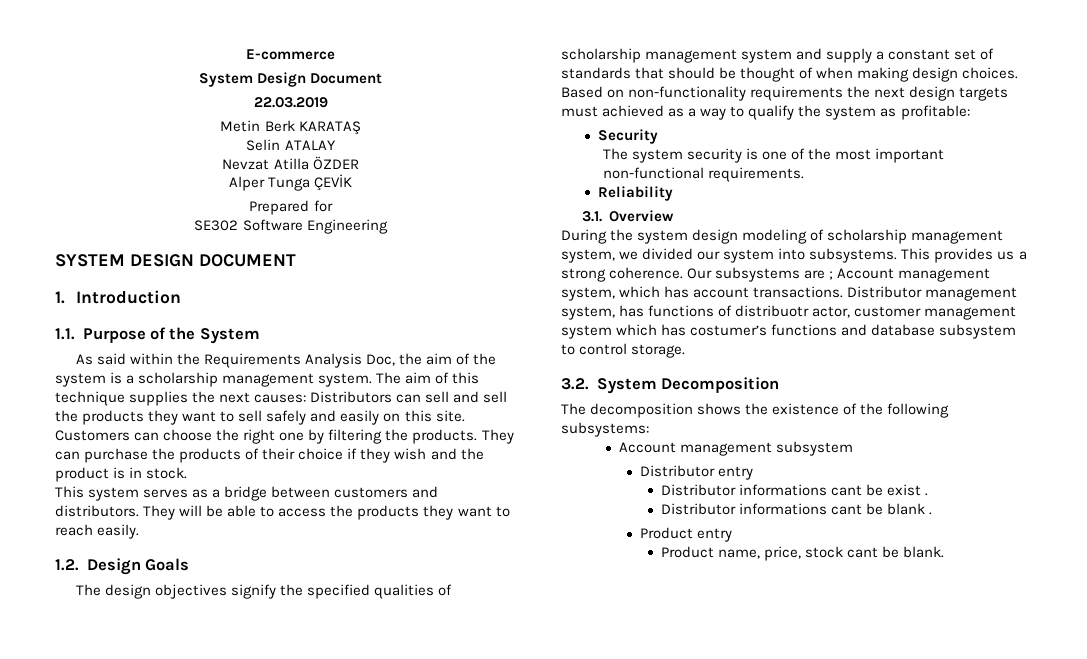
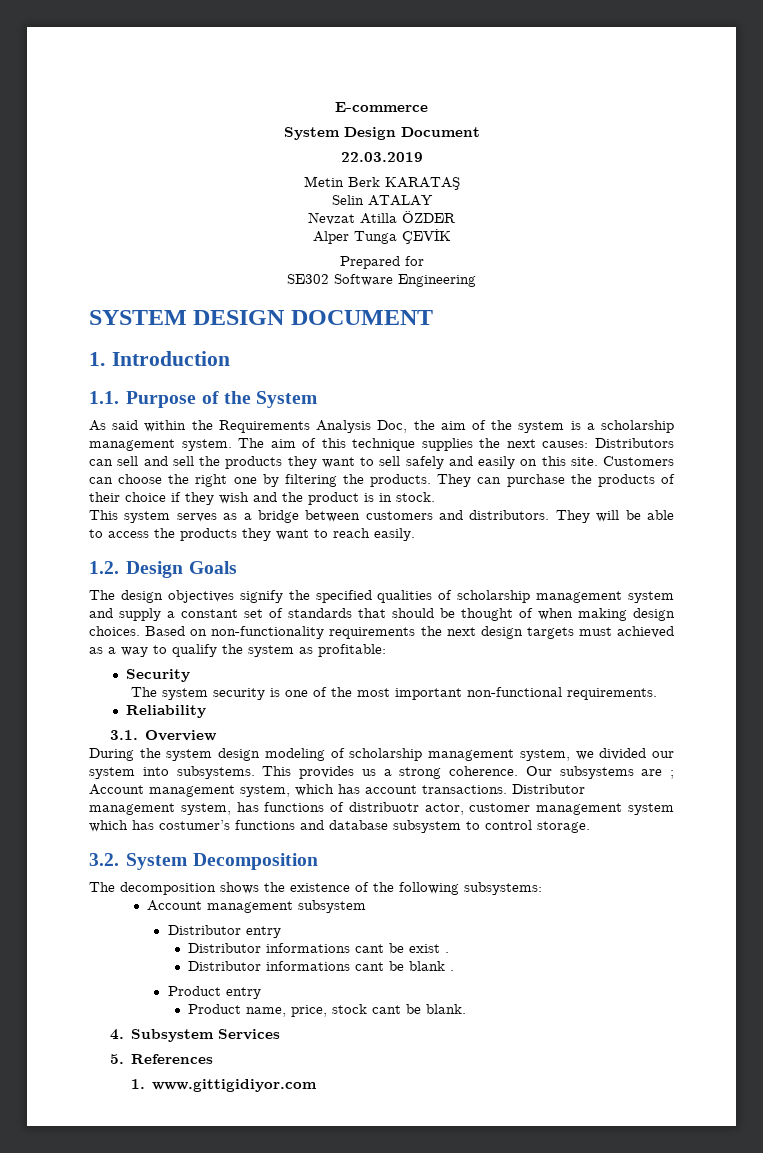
(945, 552) none -> [109,1029,281,1042] [109,1054,214,1064] [130,1079,317,1092] // 4. Subsystem Services // 5. References // 1. www.gittigidiyor.com

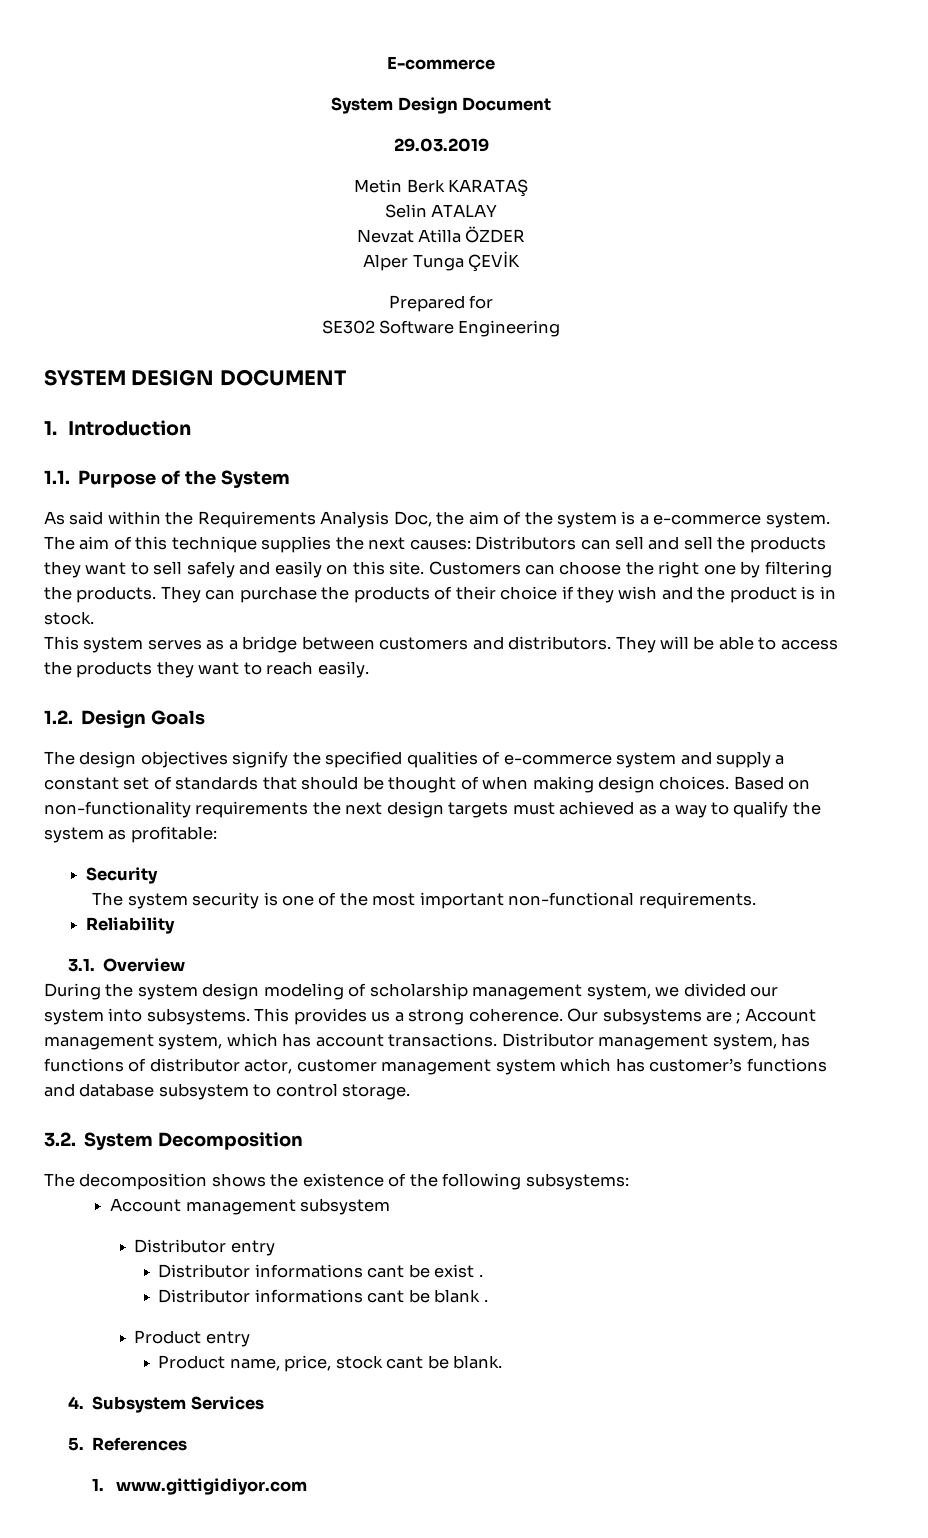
[340,152,423,162] 22.03.2019 -> [393,138,489,152] 29.03.2019
[601,420,674,433] [89,439,175,451] scholarship management -> [653,514,762,525] e-commerce
[457,590,623,603] scholarship management -> [503,754,612,765] e-commerce
[348,802,419,812] distribuotr -> [149,1058,240,1072] distributor
[159,820,230,830] costumer’s -> [649,1058,743,1072] customer’s

